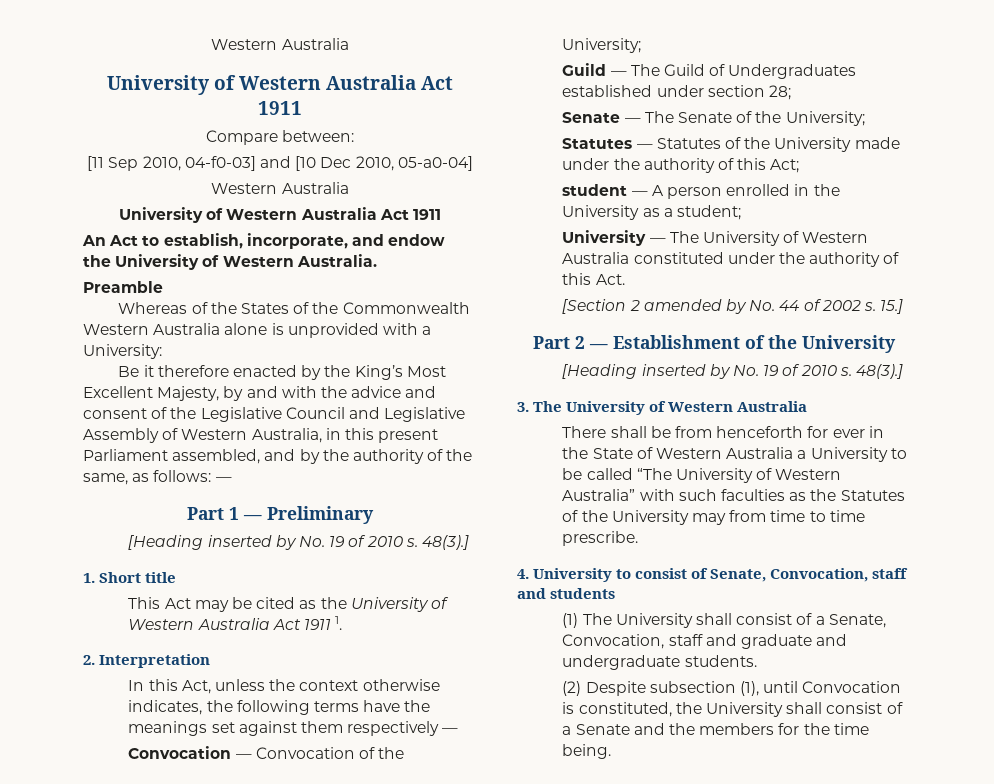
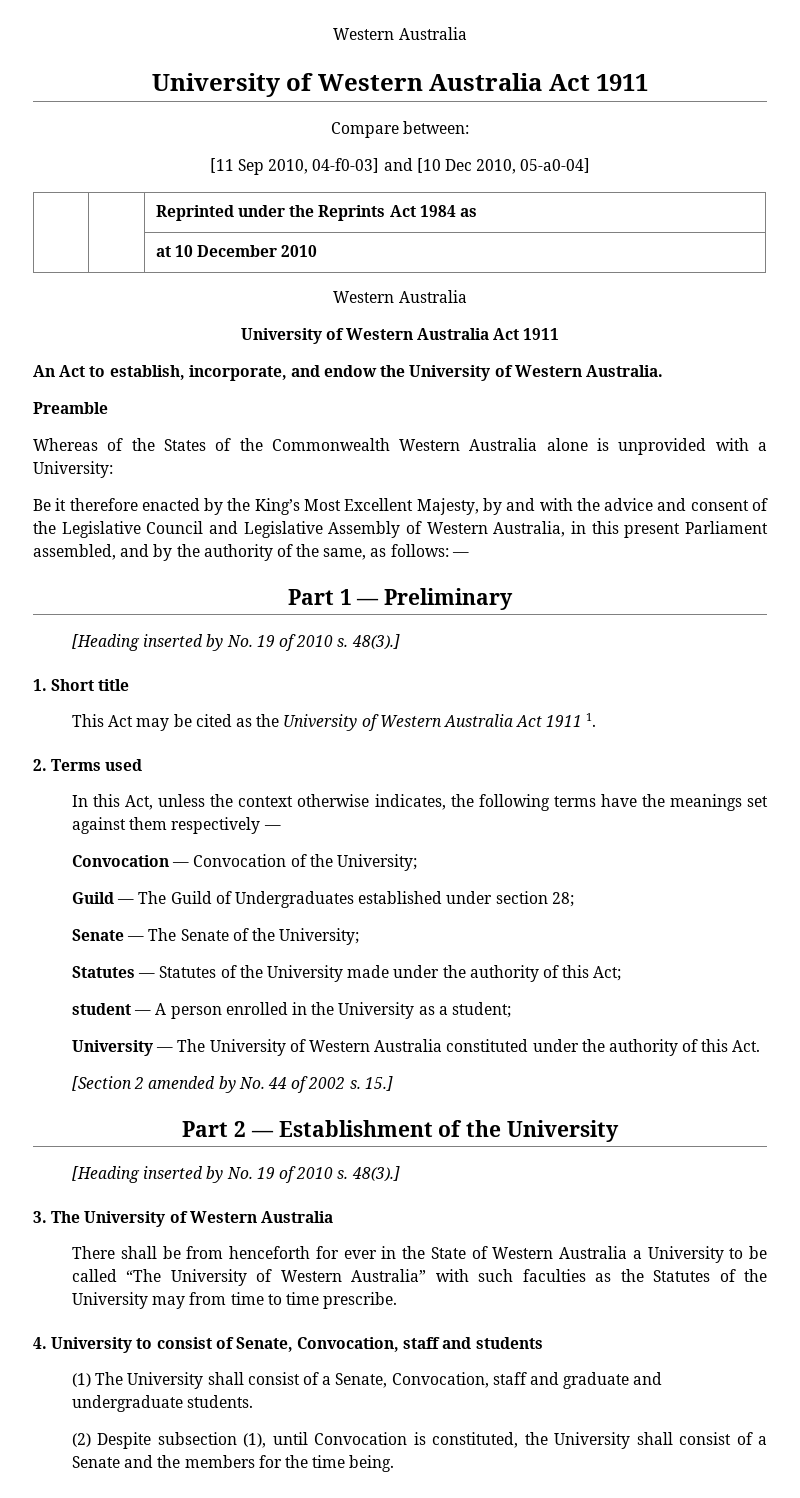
(473, 163) none -> [155,205,478,221] [155,245,318,257] // | | Reprinted under the Reprints Act 1984 as // | | at 10 December 2010
[99,654,211,668] Interpretation -> [51,759,143,771] Terms used

